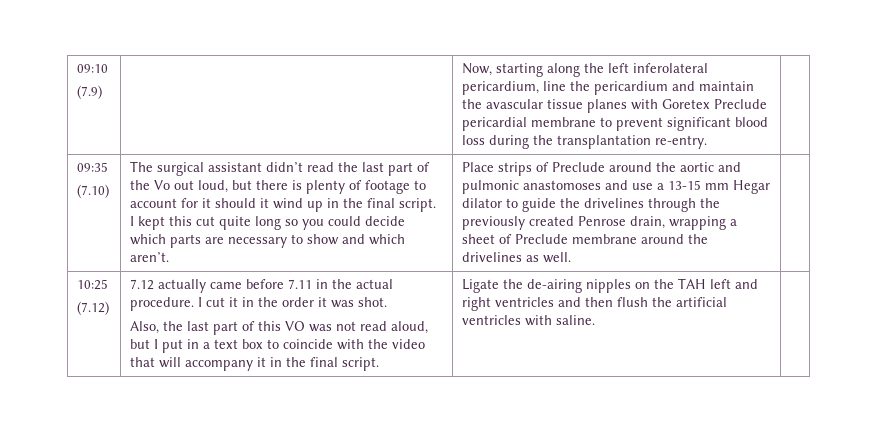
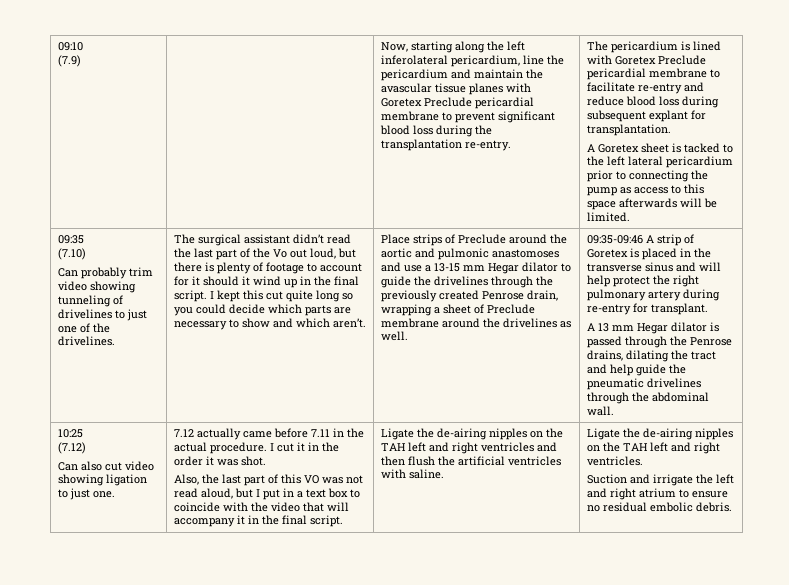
[77,162,109,172] [77,184,110,198] // 09:35 // (7.10) -> [586,41,721,53] [586,55,706,65] [586,68,720,80] [586,82,704,94] [586,96,719,108] [586,110,706,122] [586,124,671,136] [586,143,733,153] [586,156,733,168] [586,170,708,182] [586,184,704,196] [586,198,717,210] [586,212,630,222] [57,235,84,244] [57,248,86,260] [57,267,153,279] [57,281,136,293] [57,295,123,307] [57,309,147,321] [57,323,110,333] [57,336,115,346] The pericardium is lined with Goretex Preclude pericardial membrane to facilitate re-entry and reduce blood loss during subsequent explant for transplantation. // A Goretex sheet is tacked to the left lateral pericardium prior to connecting the pump as access to this space afterwards will be limited. // 09:35 // (7.10) // Can probably trim video showing tunneling of drivelines to just one of the drivelines.
[77,279,109,290] [77,301,110,315] // 10:25 // (7.12) -> [586,234,694,246] [586,248,711,260] [586,262,721,272] [586,275,699,287] [586,289,720,301] [586,303,708,315] [586,322,719,334] [586,336,732,348] [586,350,716,362] [586,364,686,376] [586,378,701,390] [586,392,709,404] [586,406,614,416] [57,429,83,438] [57,442,86,454] [57,461,154,471] [57,474,147,486] [57,488,115,500] 09:35-09:46 A strip of Goretex is placed in the transverse sinus and will help protect the right pulmonary artery during re-entry for transplant. // A 13 mm Hegar dilator is passed through the Penrose drains, dilating the tract and help guide the pneumatic drivelines through the abdominal wall. // 10:25 // (7.12) // Can also cut video showing ligation to just one.
(596, 320) none -> [586,428,733,440] [586,442,720,454] [586,456,643,466] [586,474,734,486] [586,488,728,500] [586,502,732,512] Ligate the de-airing nipples on the TAH left and right ventricles. // Suction and irrigate the left and right atrium to ensure no residual embolic debris.

